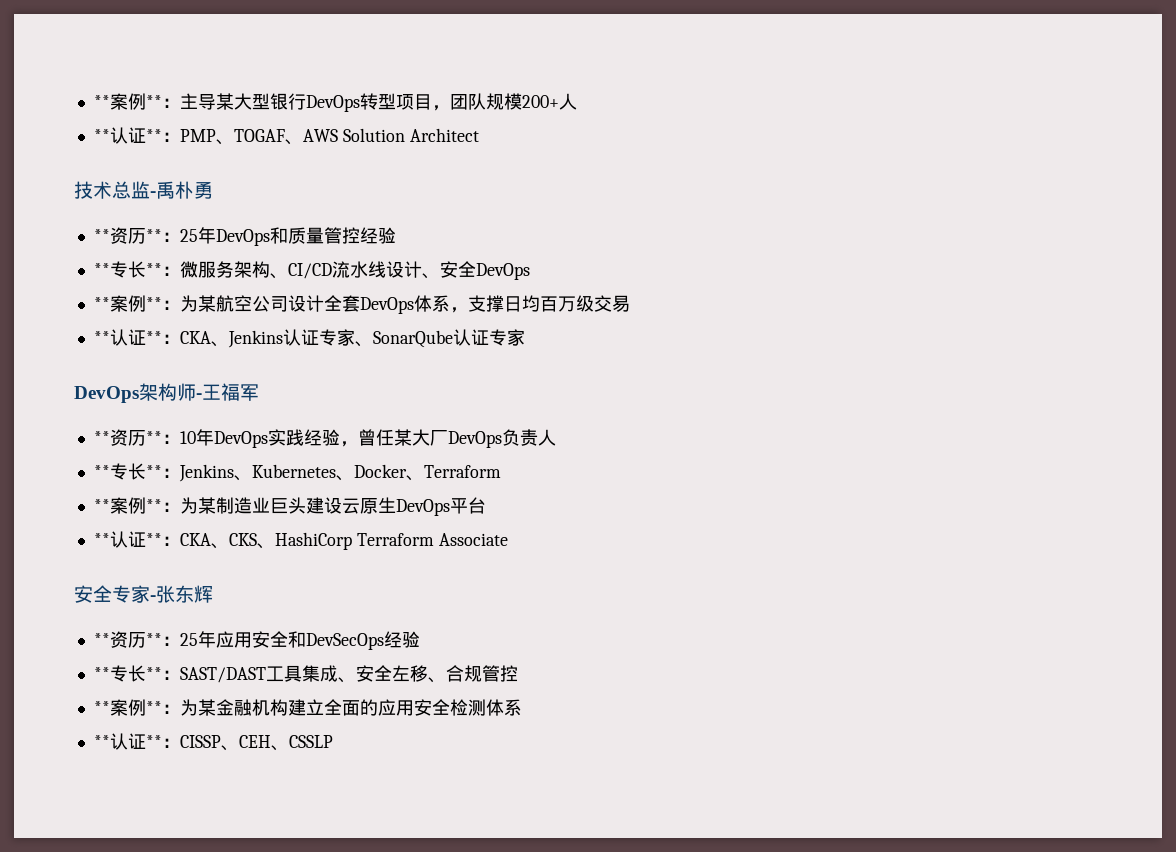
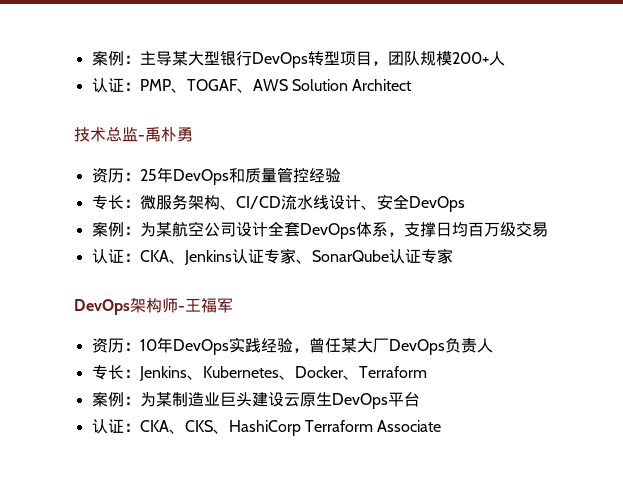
[93,93,162,110] **案例** -> [91,51,124,66] 案例
[93,127,162,144] **认证** -> [91,78,124,93] 认证
[93,227,162,244] **资历** -> [91,168,124,183] 资历
[93,261,162,278] **专长** -> [91,195,124,210] 专长
[93,295,162,312] **案例** -> [91,222,124,237] 案例
[93,329,162,346] **认证** -> [91,249,124,264] 认证
[93,429,162,446] **资历** -> [91,338,124,353] 资历
[93,463,162,480] **专长** -> [91,365,124,380] 专长
[93,497,162,514] **案例** -> [91,392,124,407] 案例
[93,531,162,548] **认证** -> [91,419,124,434] 认证
[74,585,213,603] [93,631,420,650] [93,665,518,683] [93,699,522,716] [93,733,333,751] // 安全专家-张东辉 // **资历**：25年应用安全和DevSecOps经验 // **专长**：SAST/DAST工具集成、安全左移、合规管控 // **案例**：为某金融机构建立全面的应用安全检测体系 // **认证**：CISSP、CEH、CSSLP -> (442, 426) none

